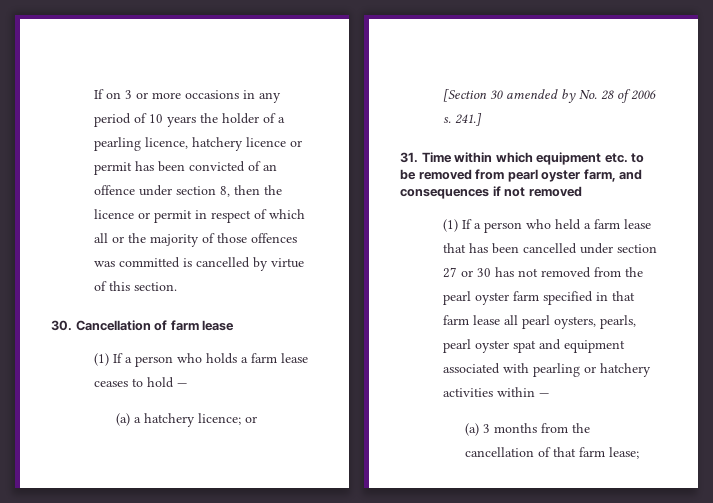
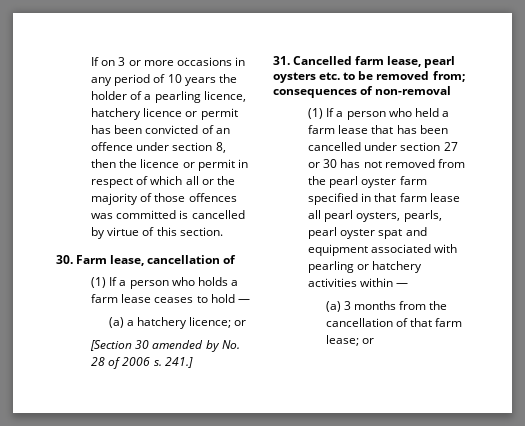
[75,320,235,331] Cancellation of farm lease -> [76,255,237,266] Farm lease, cancellation of
[421,152,645,165] [400,169,643,182] [400,186,582,199] Time within which equipment etc. to be removed from pearl oyster farm, and consequences if not removed -> [293,56,456,68] [273,71,465,83] [273,86,452,98] Cancelled farm lease, pearl oysters etc. to be removed from; consequences of non-removal
(639, 453) none -> [361,338,374,344] or

